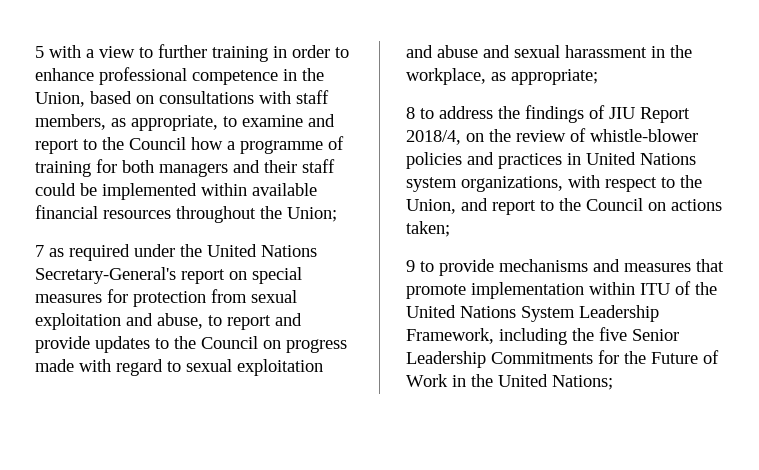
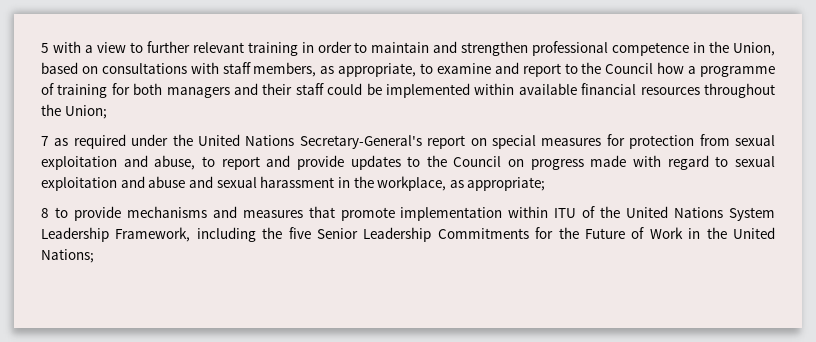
(207, 51) none -> [192,42,244,53] relevant
[35,68,94,81] enhance -> [371,41,529,56] maintain and strengthen
[439,105,690,123] [406,128,698,145] [406,152,696,169] [406,175,702,192] [406,198,722,215] [406,221,450,237] [406,260,434,272] address the findings of JIU Report 2018/4, on the review of whistle-blower policies and practices in United Nations system organizations, with respect to the Union, and report to the Council on actions taken; // 9 to -> (68, 212) none

